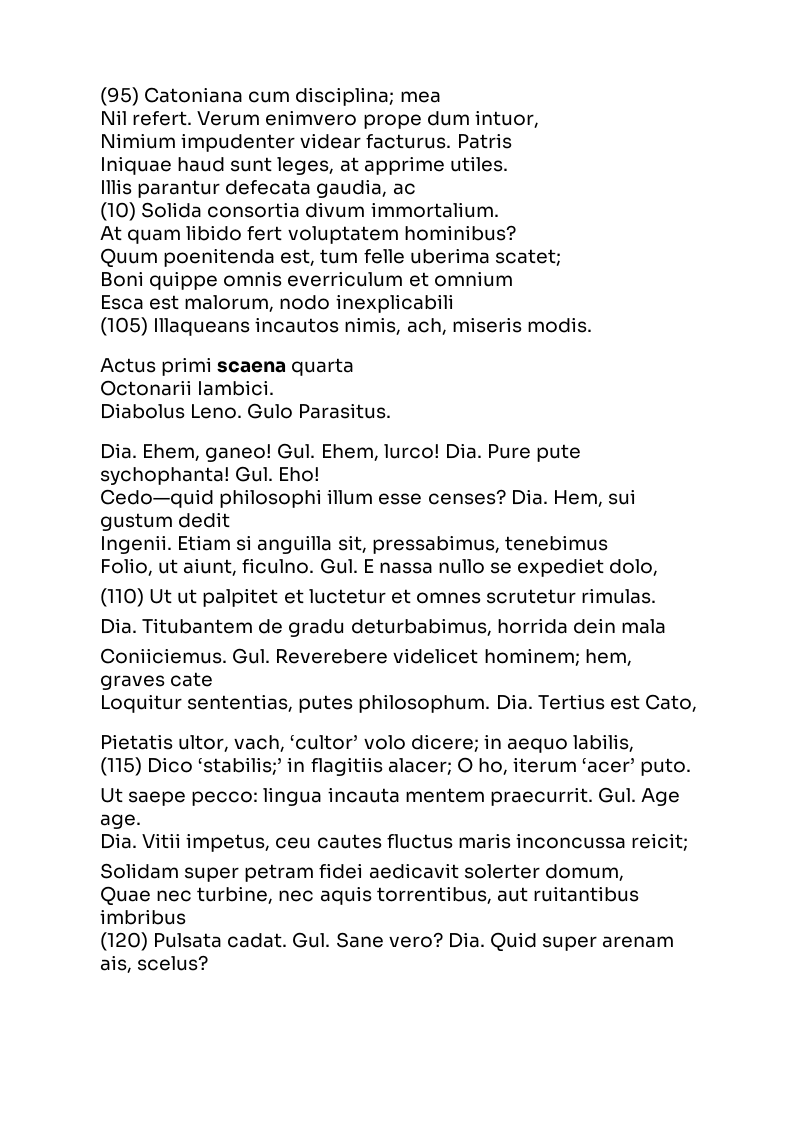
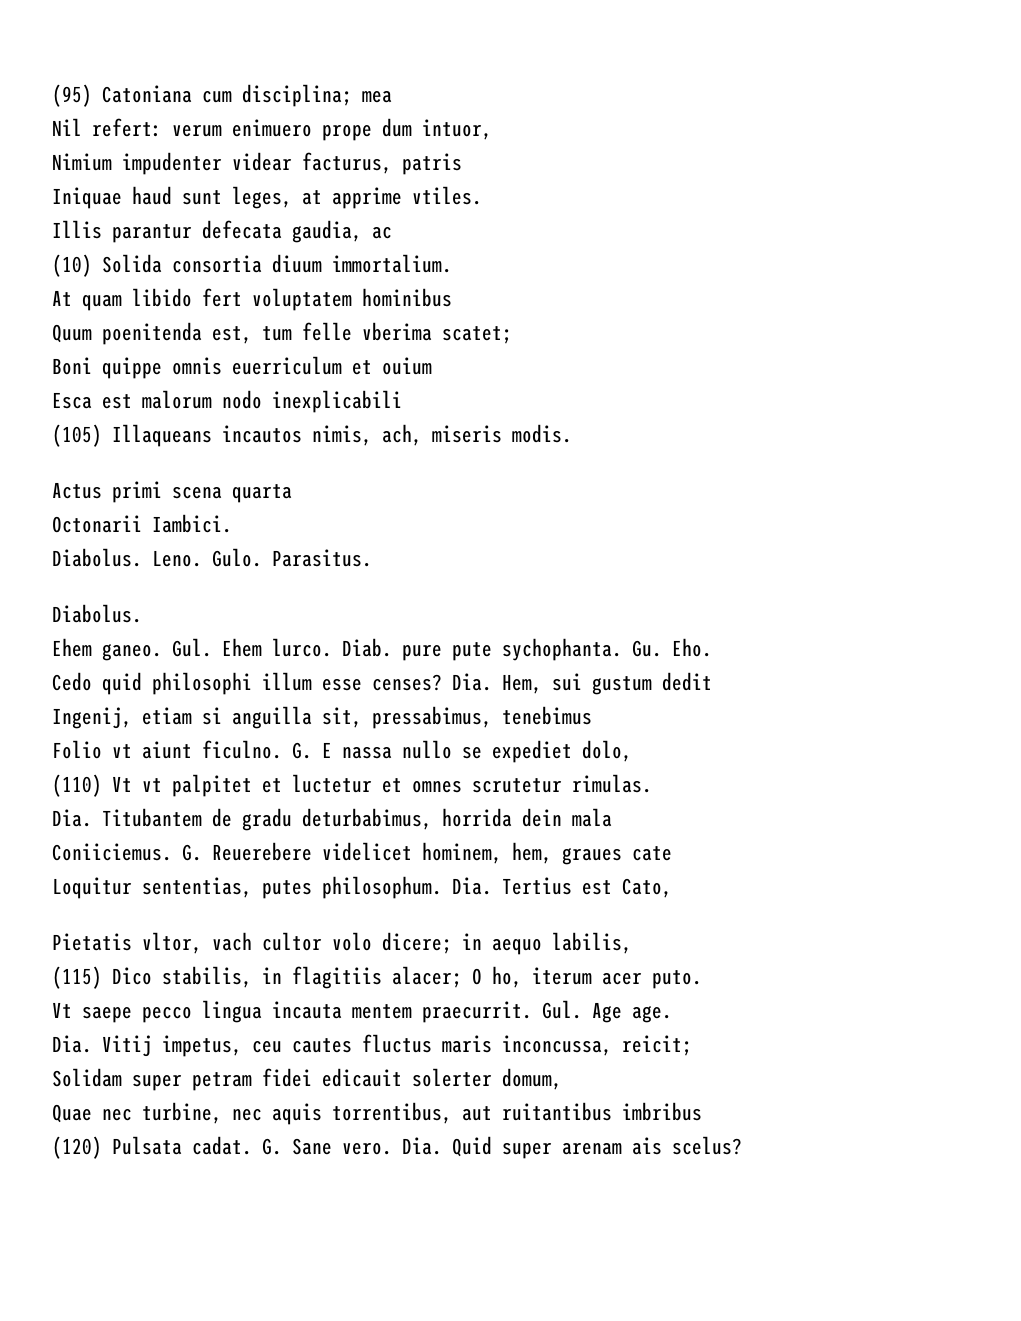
[132,110,358,126] refert. Verum enimvero -> [92,118,312,137] refert: verum enimuero
[366,133,512,149] facturus. Patris -> [302,152,462,175] facturus, patris
[449,156,508,172] utiles. -> [412,186,482,205] vtiles.
[305,202,366,218] divum -> [272,254,322,273] diuum
[403,225,516,241] hominibus? -> [362,288,452,307] hominibus
[409,248,490,264] uberima -> [362,322,432,341] vberima
[287,271,513,287] everriculum et omnium -> [232,356,432,375] euerriculum et ouium
[184,295,275,312] malorum, -> [142,390,212,409] malorum
[217,361,287,373] scaena -> [172,486,222,499] scena
[100,403,392,419] [100,443,582,462] [100,466,321,485] [100,489,214,508] Diabolus Leno. Gulo Parasitus. // Dia. Ehem, ganeo! Gul. Ehem, lurco! Dia. Pure pute sychophanta! Gul. Eho! // Cedo—quid -> [52,548,372,567] [52,604,142,623] [52,638,712,661] [52,672,142,695] Diabolus. Leno. Gulo. Parasitus. // Diabolus. // Ehem ganeo. Gul. Ehem lurco. Diab. pure pute sychophanta. Gu. Eho. // Cedo quid
[100,535,232,554] Ingenii. Etiam -> [52,707,192,729] Ingenij, etiam
[100,558,358,576] Folio, ut aiunt, ficulno. Gul. -> [52,740,312,759] Folio vt aiunt ficulno. G.
[149,589,198,604] Ut ut -> [112,776,162,792] Vt vt
[232,648,632,666] [100,675,165,690] Gul. Reverebere videlicet hominem; hem, graves -> [182,842,622,865] G. Reuerebere videlicet hominem, hem, graues
[178,734,359,752] ultor, vach, ‘cultor’ -> [142,932,322,954] vltor, vach cultor
[198,757,283,775] ‘stabilis;’ -> [162,966,252,988] stabilis,
[582,757,636,773] ‘acer’ -> [602,972,642,985] acer
[100,788,259,806] Ut saepe pecco: -> [52,1002,192,1023] Vt saepe pecco
[142,833,182,849] Vitii -> [102,1035,152,1057] Vitij
[515,833,626,849] inconcussa -> [502,1035,612,1056] inconcussa,
[368,863,459,879] aedicavit -> [322,1068,402,1087] edicauit
[292,932,443,948] Gul. Sane vero? -> [262,1138,392,1155] G. Sane vero.
[100,955,132,973] ais, -> [632,1137,662,1155] ais

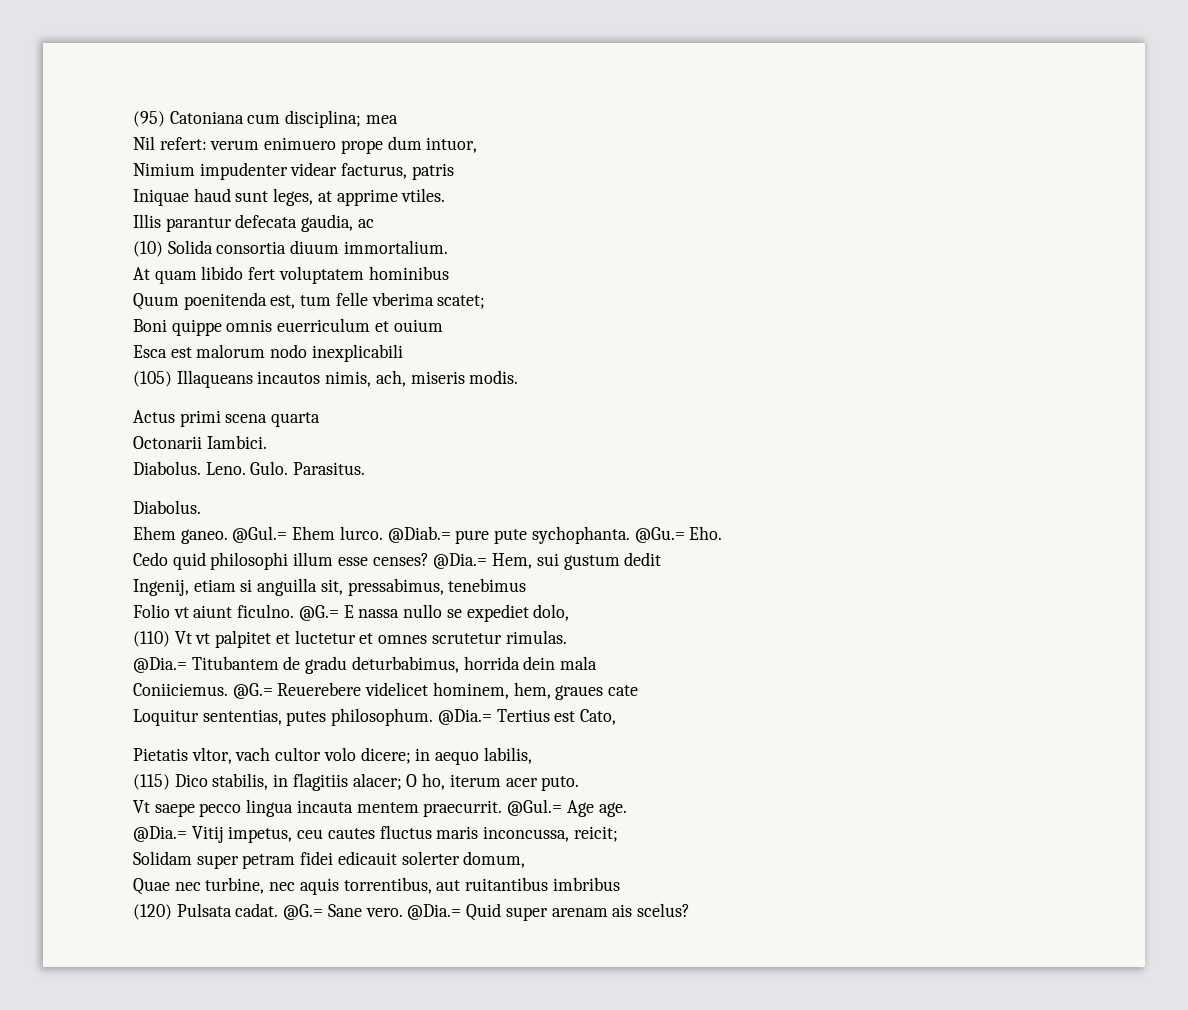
[172,638,212,657] Gul. -> [232,526,288,543] @Gul.=
[342,638,392,657] Diab. -> [387,526,451,543] @Diab.=
[632,640,662,657] Gu. -> [634,527,685,543] @Gu.=
[452,673,492,691] Dia. -> [433,553,488,569] @Dia.=
[292,742,312,759] G. -> [298,605,339,621] @G.=
[52,809,92,827] Dia. -> [133,657,187,673] @Dia.=
[182,844,202,861] G. -> [232,683,273,699] @G.=
[452,877,492,895] Dia. -> [437,709,492,725] @Dia.=
[542,1000,582,1019] Gul. -> [507,799,563,816] @Gul.=
[52,1035,92,1053] Dia. -> [133,826,187,842] @Dia.=
[262,1138,282,1155] G. -> [283,904,324,920] @G.=
[402,1137,442,1155] Dia. -> [407,904,462,920] @Dia.=

